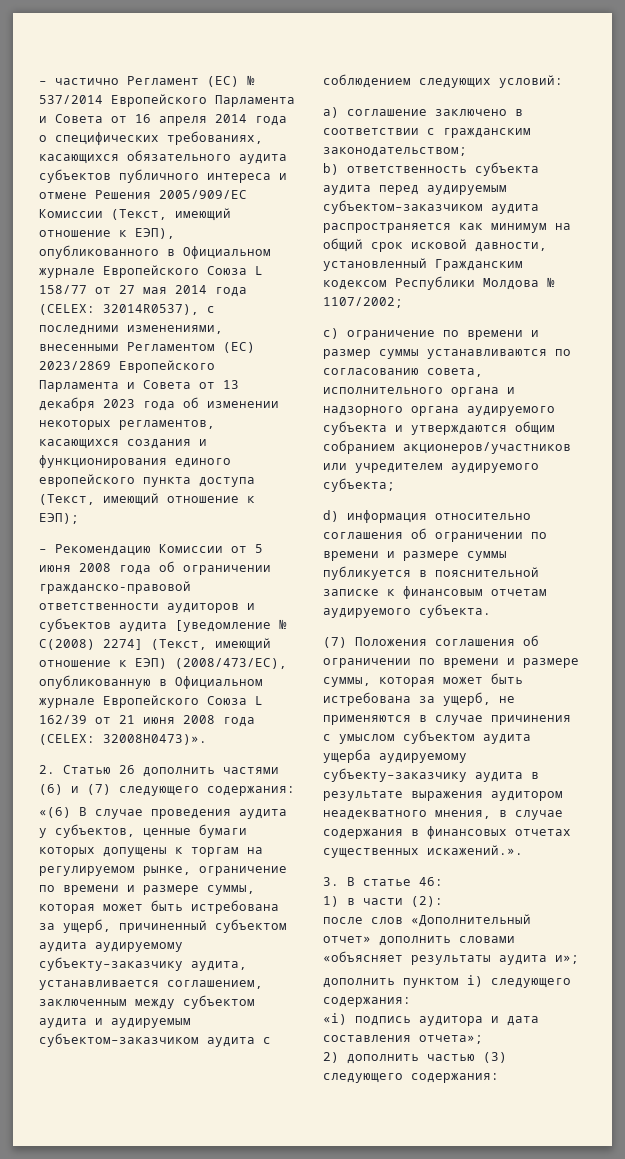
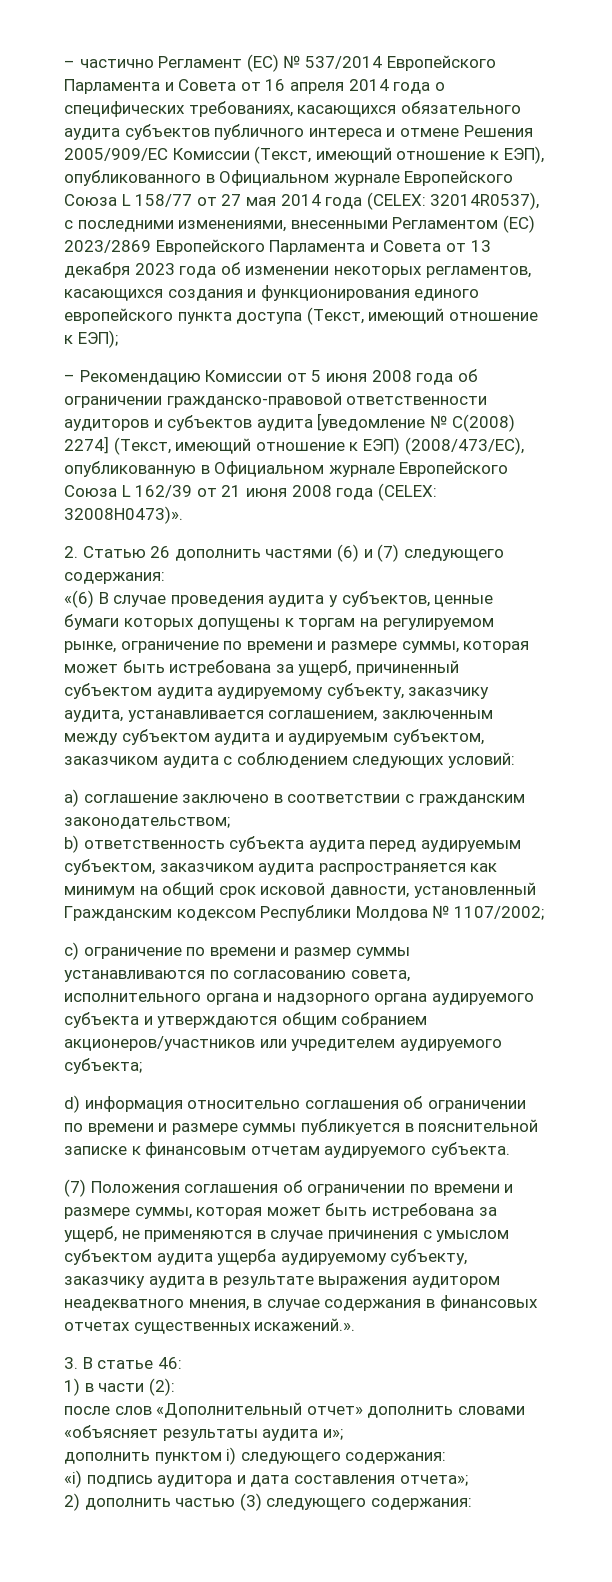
[39,957,183,971] субъекту–заказчику -> [326,683,490,699] субъекту, заказчику
[39,1033,199,1047] субъектом–заказчиком -> [392,729,484,745] [64,756,158,765] субъектом, заказчиком
[323,200,483,214] субъектом–заказчиком -> [64,859,254,875] субъектом, заказчиком
[323,768,467,782] субъекту–заказчику -> [390,1249,468,1265] [64,1276,145,1288] субъекту, заказчику

